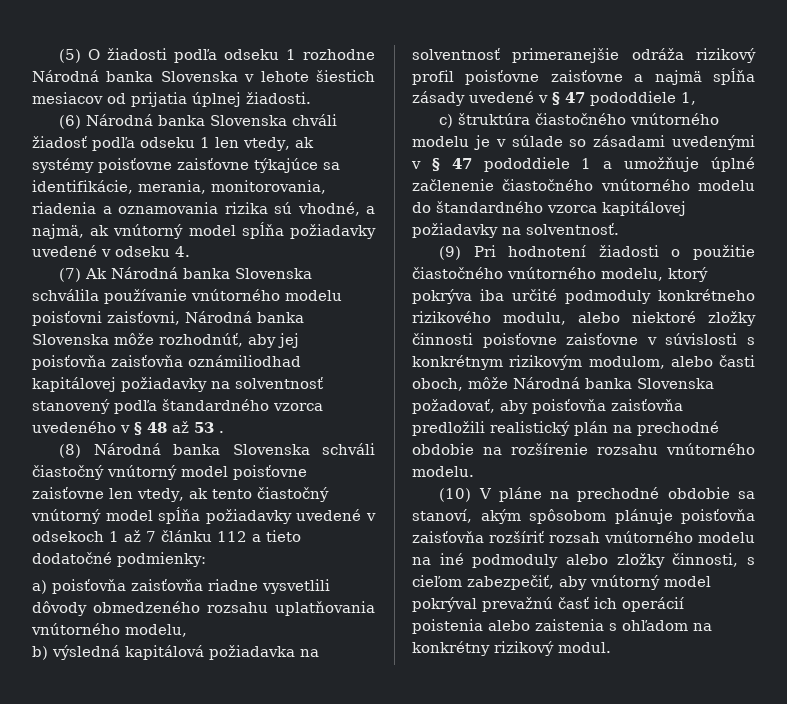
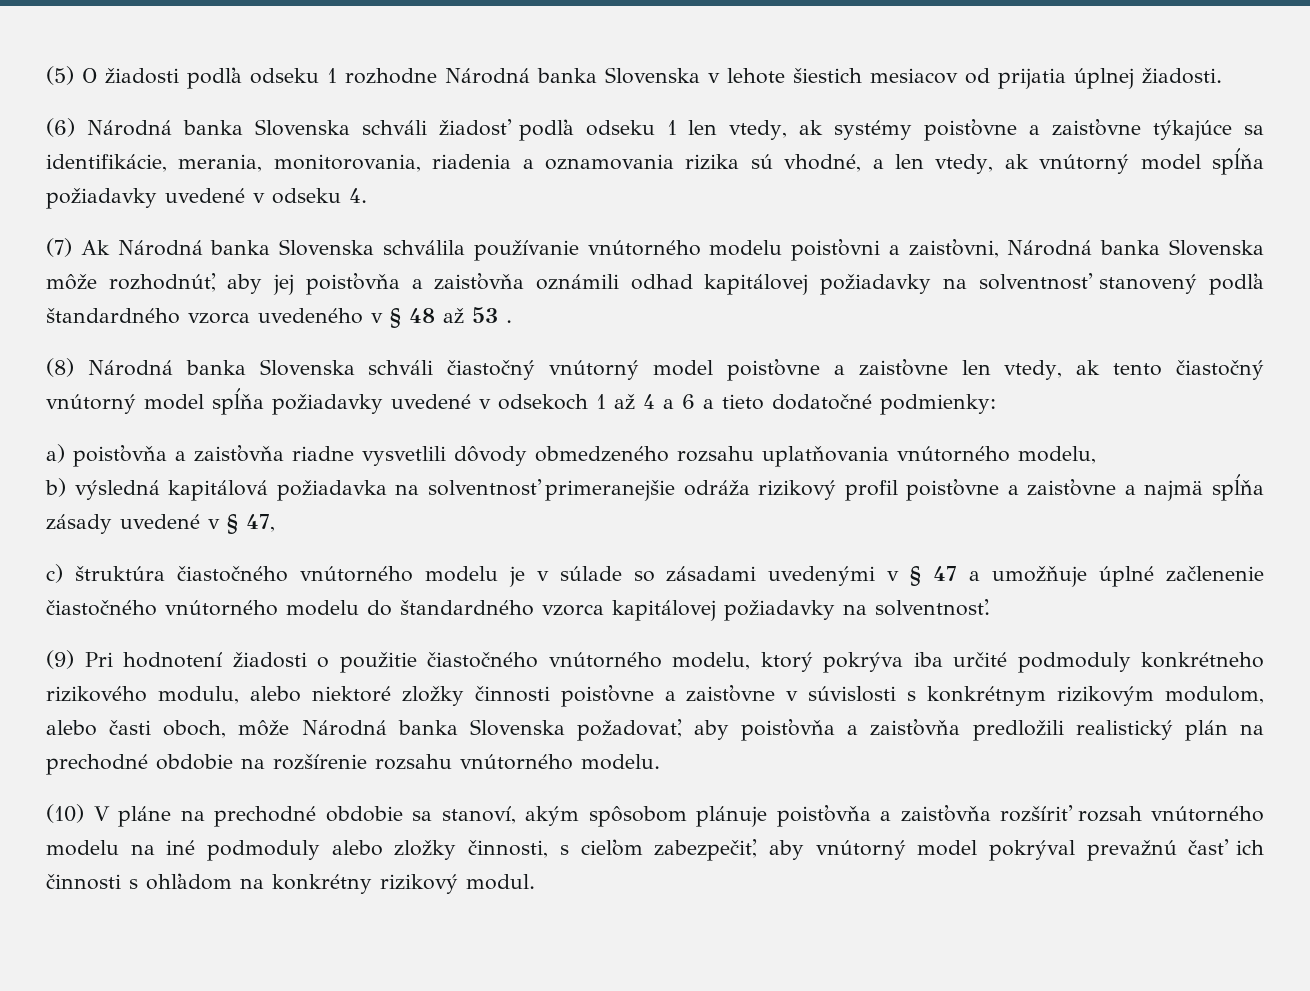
[292,114,338,126] chváli -> [361,120,427,135] schváli
(172, 165) none -> [1029,125,1041,135] a
[32,224,84,239] najmä, -> [895,154,994,174] len vtedy,
(102, 318) none -> [888,245,900,255] a
[111,355,301,367] zaisťovňa oznámiliodhad -> [411,273,693,290] a zaisťovňa oznámili odhad
(307, 472) none -> [833,365,845,375] a
[146,530,247,542] 7 článku 112 -> [643,394,695,409] 4 a 6
(126, 586) none -> [175,451,186,461] a
(540, 77) none -> [1007,485,1019,495] a
[565,91,696,106] 47 pododdiele 1, -> [246,514,275,532] 47,
[483,157,592,172] pododdiele 1 -> (958, 573) none
(557, 340) none -> [664,691,676,701] a
(606, 406) none -> [847,725,859,735] a
(755, 516) none -> [880,811,891,821] a
[622,597,684,612] [412,619,604,634] operácií poistenia alebo zaistenia -> [46,874,121,890] činnosti

